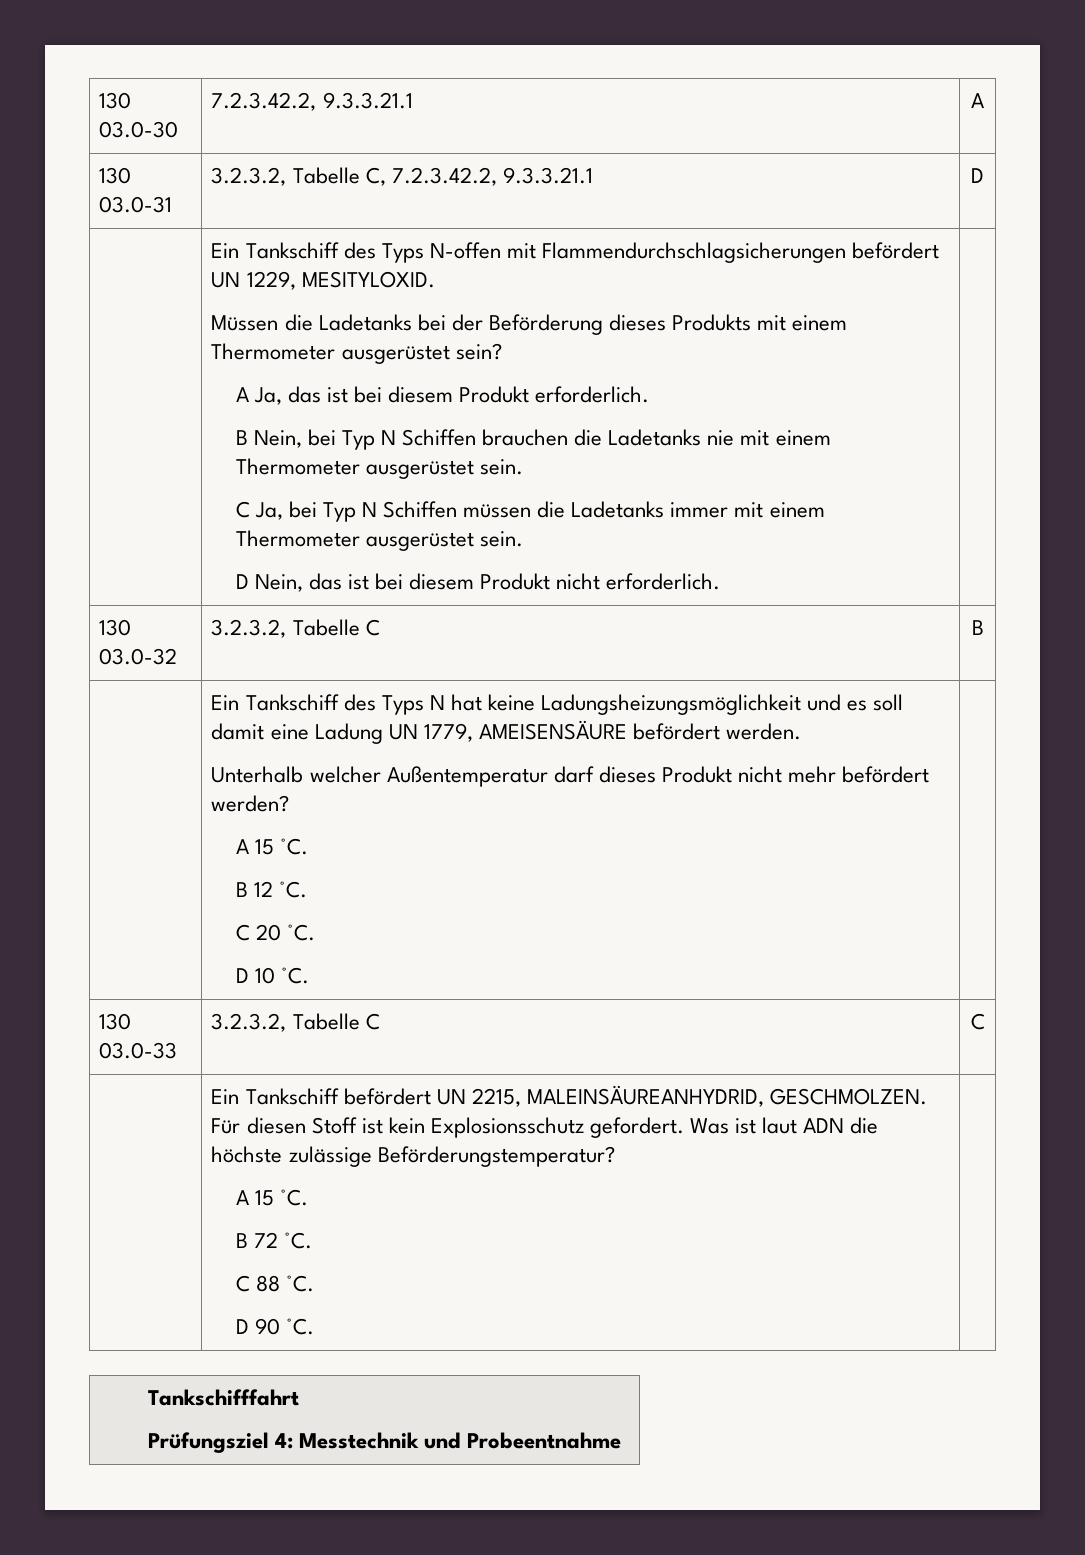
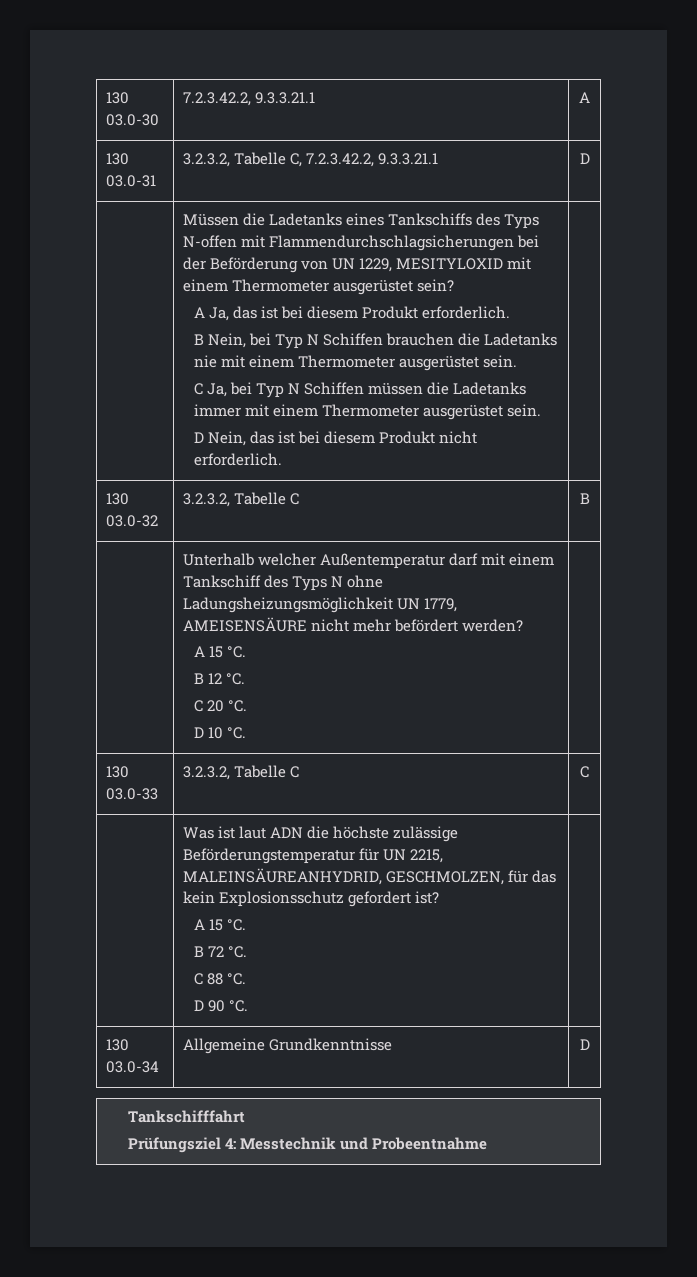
[211,242,339,259] Ein Tankschiff -> [182,213,472,226] Müssen die Ladetanks eines Tankschiffs
[852,242,940,259] [211,271,435,290] [211,314,752,335] befördert UN 1229, MESITYLOXID. // Müssen die Ladetanks bei der Beförderung dieses Produkts -> [516,235,539,248] [182,257,503,273] bei der Beförderung von UN 1229, MESITYLOXID
[211,694,904,715] [211,720,802,744] [211,766,732,787] Ein Tankschiff des Typs N hat keine Ladungsheizungsmöglichkeit und es soll damit eine Ladung UN 1779, AMEISENSÄURE befördert werden. // Unterhalb welcher Außentemperatur darf dieses Produkt -> [182,553,554,569] [182,575,383,591] [182,597,457,613] [182,617,307,632] Unterhalb welcher Außentemperatur darf mit einem Tankschiff des Typs N ohne Ladungsheizungsmöglichkeit UN 1779, AMEISENSÄURE
[211,1085,927,1107] [211,1117,684,1138] Ein Tankschiff befördert UN 2215, MALEINSÄUREANHYDRID, GESCHMOLZEN. Für diesen Stoff ist kein Explosionsschutz gefordert. -> (589, 772) none
[377,1146,615,1167] Beförderungstemperatur? -> [182,848,443,864] [182,868,556,885] [182,891,439,907] Beförderungstemperatur für UN 2215, MALEINSÄUREANHYDRID, GESCHMOLZEN, für das kein Explosionsschutz gefordert ist?
(314, 1326) none -> [105,1039,129,1051] [105,1061,159,1073] [182,1038,392,1054] [579,1039,590,1050] // 130 03.0-34 | Allgemeine Grundkenntnisse | D

